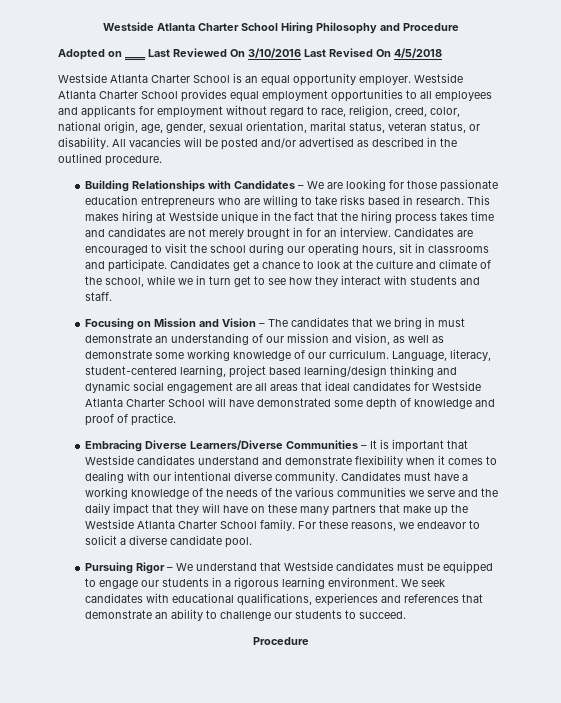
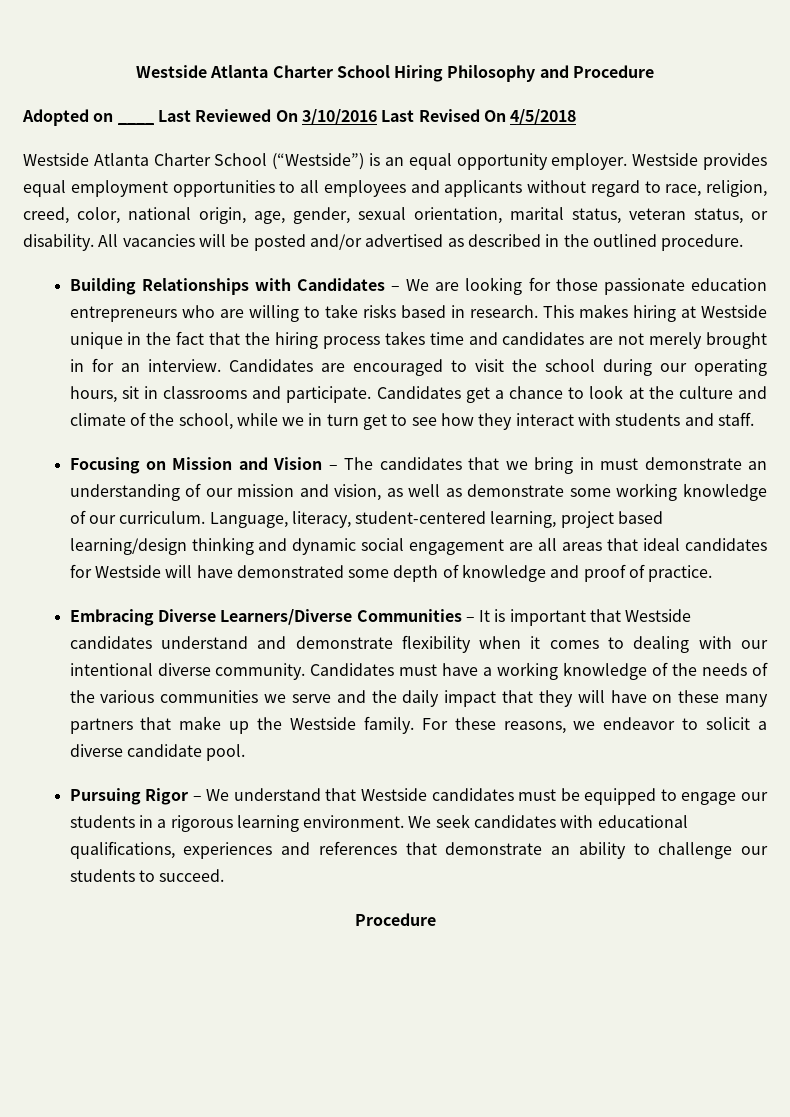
(230, 79) none -> [272,153,365,170] (“Westside”)
[58,90,178,99] Atlanta Charter School -> (699, 159) none
[139,106,223,118] for employment -> (523, 188) none
[84,398,205,407] Atlanta Charter School -> (161, 571) none
[136,520,257,529] Atlanta Charter School -> (357, 723) none

